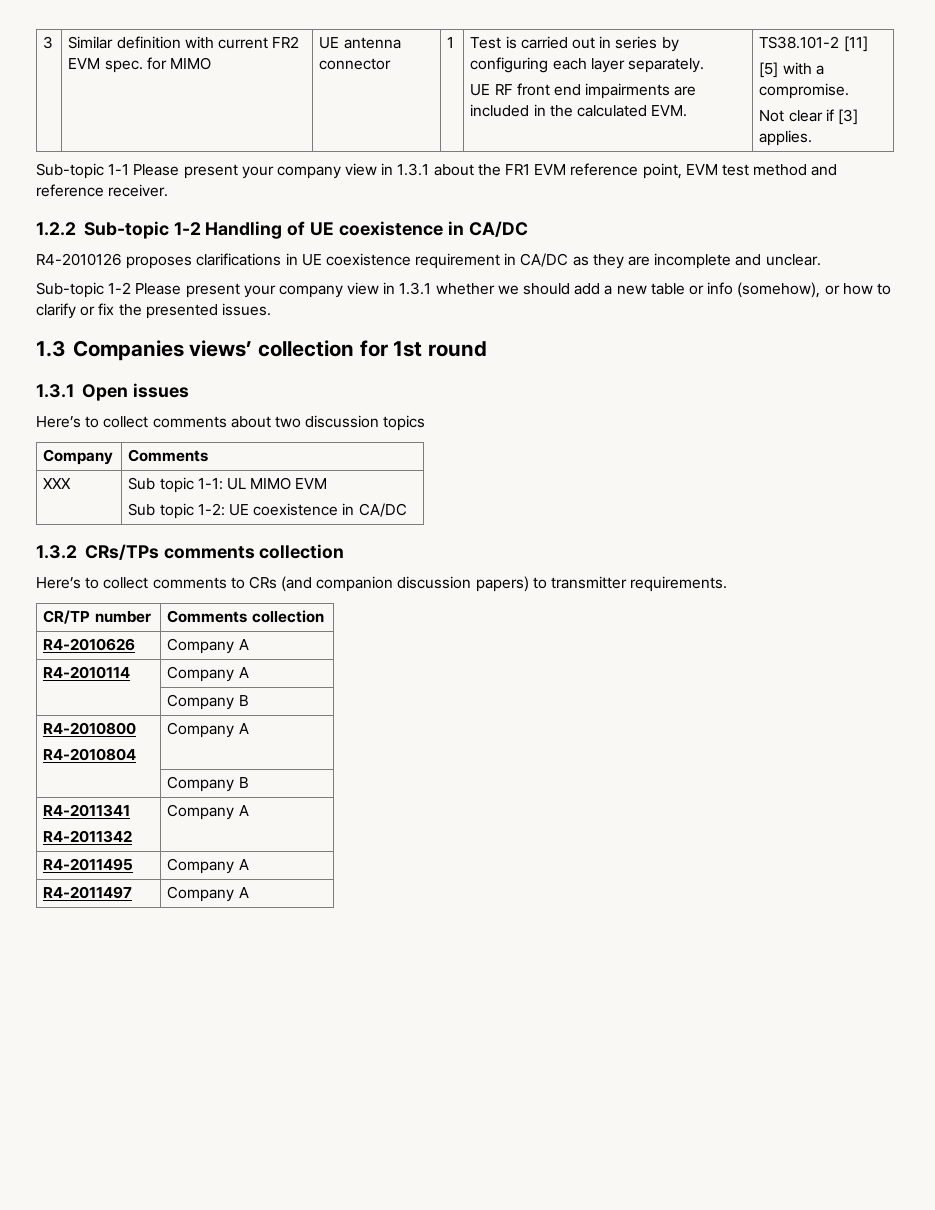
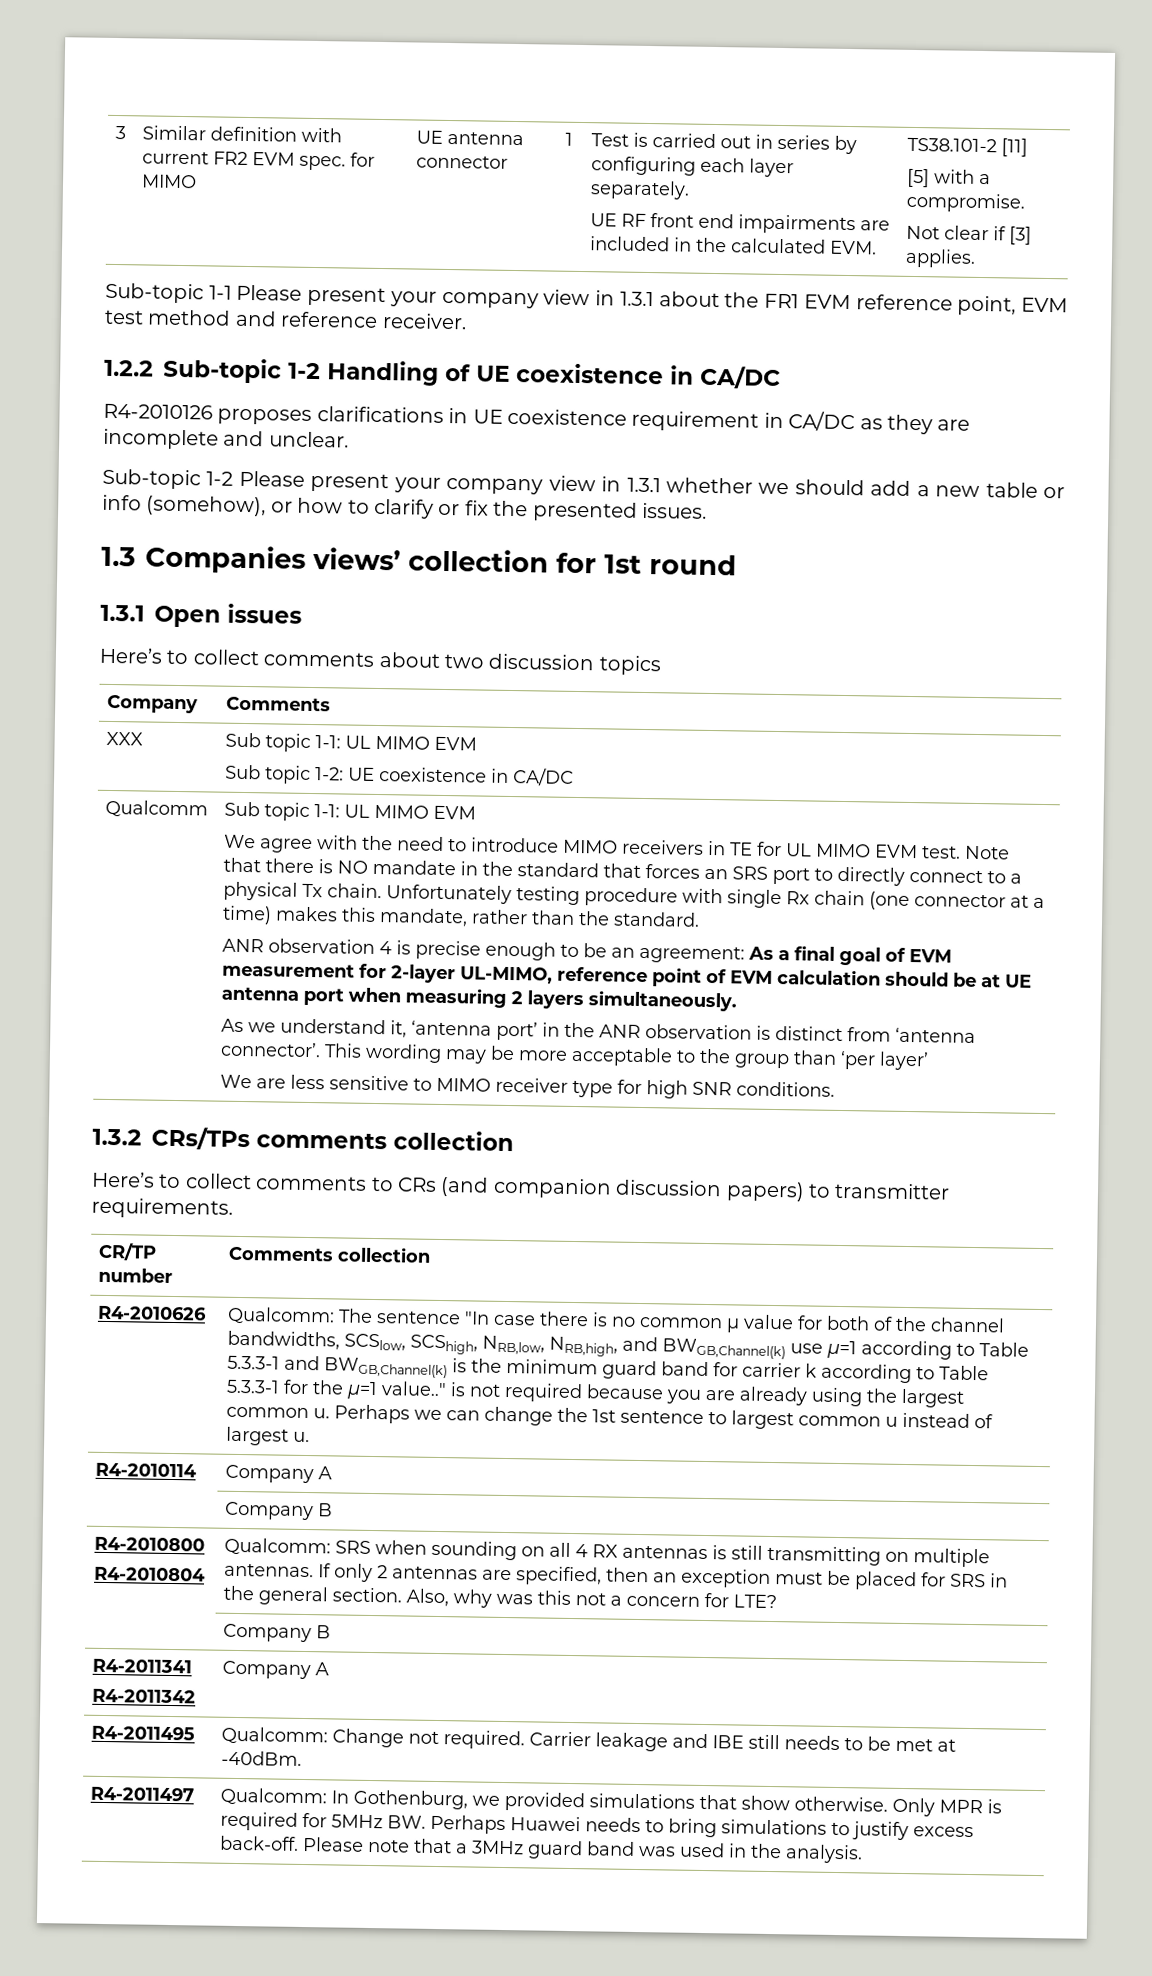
(407, 510) none -> [105,799,209,819] [224,801,477,821] [224,834,1011,860] [223,857,1023,886] [223,881,1046,911] [222,905,701,927] [222,938,953,966] [222,962,1033,988] [221,986,738,1012] [221,1018,977,1044] [220,1041,930,1071] [220,1074,836,1099] // Qualcomm | Sub topic 1-1: UL MIMO EVM // We agree with the need to introduce MIMO receivers in TE for UL MIMO EVM test. Note that there is NO mandate in the standard that forces an SRS port to directly connect to a physical Tx chain. Unfortunately testing procedure with single Rx chain (one connector at a time) makes this mandate, rather than the standard. // ANR observation 4 is precise enough to be an agreement: As a final goal of EVM measurement for 2-layer UL-MIMO, reference point of EVM calculation should be at UE antenna port when measuring 2 layers simultaneously. // As we understand it, ‘antenna port’ in the ANR observation is distinct from ‘antenna connector’. This wording may be more acceptable to the group than ‘per layer’ // We are less sensitive to MIMO receiver type for high SNR conditions.
[167,638,249,654] Company A -> [227,1306,1006,1333] [227,1330,1030,1360] [227,1355,990,1384] [226,1379,966,1408] [226,1404,994,1430] [226,1426,311,1446] Qualcomm: The sentence "In case there is no common μ value for both of the channel bandwidths, SCSlow, SCShigh, NRB,low, NRB,high, and BWGB,Channel(k) use μ=1 according to Table 5.3.3-1 and BWGB,Channel(k) is the minimum guard band for carrier k according to Table 5.3.3-1 for the μ=1 value.." is not required because you are already using the largest common u. Perhaps we can change the 1st sentence to largest common u instead of largest u.
[167,722,249,738] Company A -> [224,1537,991,1568] [224,1562,1009,1591] [223,1585,778,1609] Qualcomm: SRS when sounding on all 4 RX antennas is still transmitting on multiple antennas. If only 2 antennas are specified, then an exception must be placed for SRS in the general section. Also, why was this not a concern for LTE?
[167,858,249,874] [43,886,133,899] [167,886,249,902] Company A // R4-2011497 | Company A -> [221,1726,957,1752] [221,1750,303,1766] [90,1786,195,1802] [220,1787,1003,1817] [220,1811,975,1841] [220,1835,864,1864] Qualcomm: Change not required. Carrier leakage and IBE still needs to be met at -40dBm. // R4-2011497 | Qualcomm: In Gothenburg, we provided simulations that show otherwise. Only MPR is required for 5MHz BW. Perhaps Huawei needs to bring simulations to justify excess back-off. Please note that a 3MHz guard band was used in the analysis.

